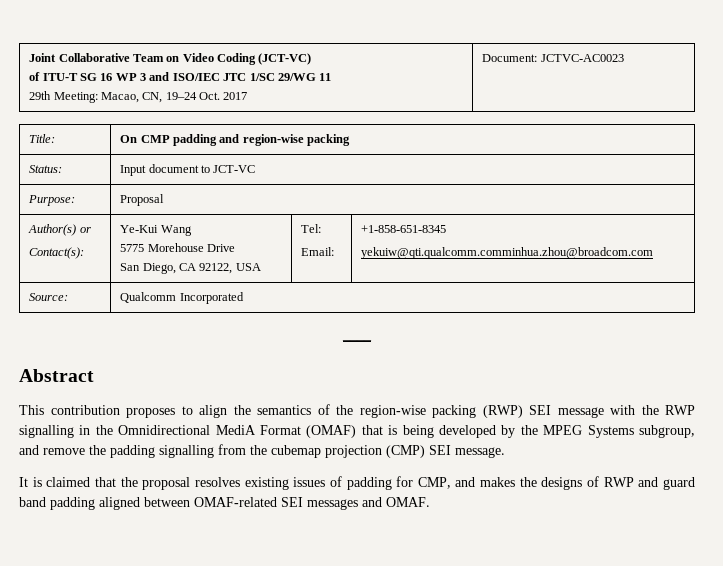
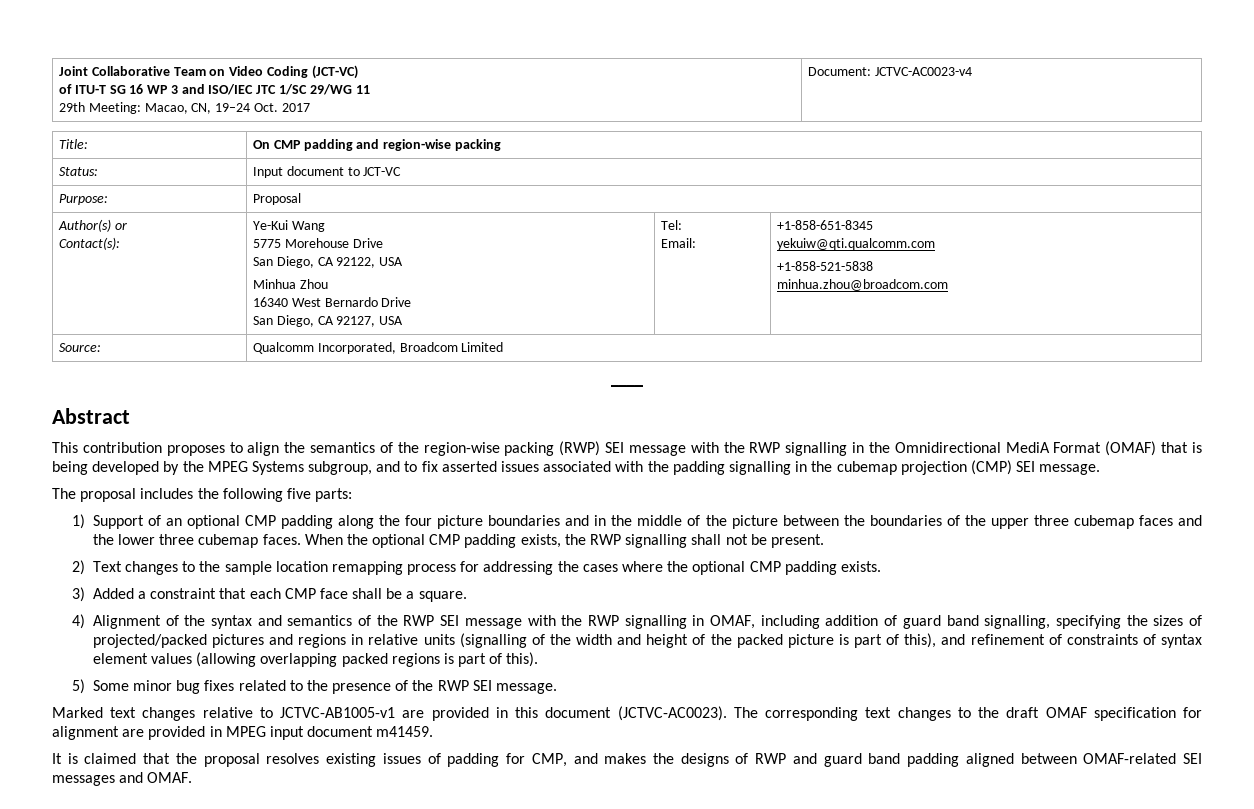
[540,54,624,62] JCTVC-AC0023 -> [874,67,972,76] JCTVC-AC0023-v4
(261, 267) none -> [252,279,328,289] [252,297,412,307] [252,315,404,327] // Minhua Zhou // 16340 West Bernardo Drive // San Diego, CA 92127, USA
[361,247,654,259] yekuiw@qti.qualcomm.comminhua.zhou@broadcom.com -> [776,238,935,250] [776,261,873,271] [776,279,948,291] yekuiw@qti.qualcomm.com // +1-858-521-5838 // minhua.zhou@broadcom.com
[179,292,244,304] Incorporated -> [317,342,504,354] Incorporated, Broadcom Limited
[43,448,85,455] remove -> [404,461,644,472] to fix asserted issues associated with
[218,444,246,455] from -> [795,461,808,472] in
(505, 452) none -> [52,488,353,502] [72,514,1203,529] [92,534,824,548] [72,560,881,575] [72,587,467,602] [72,614,1202,629] [92,633,1202,648] [92,652,539,667] [72,679,558,694] [52,706,1202,721] [52,726,434,740] // The proposal includes the following five parts: // 1) Support of an optional CMP padding along the four picture boundaries and in the middle of the picture between the boundaries of the upper three cubemap faces and the lower three cubemap faces. When the optional CMP padding exists, the RWP signalling shall not be present. // 2) Text changes to the sample location remapping process for addressing the cases where the optional CMP padding exists. // 3) Added a constraint that each CMP face shall be a square. // 4) Alignment of the syntax and semantics of the RWP SEI message with the RWP signalling in OMAF, including addition of guard band signalling, specifying the sizes of projected/packed pictures and regions in relative units (signalling of the width and height of the packed picture is part of this), and refinement of constraints of syntax element values (allowing overlapping packed regions is part of this). // 5) Some minor bug fixes related to the presence of the RWP SEI message. // Marked text changes relative to JCTVC-AB1005-v1 are provided in this document (JCTVC-AC0023). The corresponding text changes to the draft OMAF specification for alignment are provided in MPEG input document m41459.

